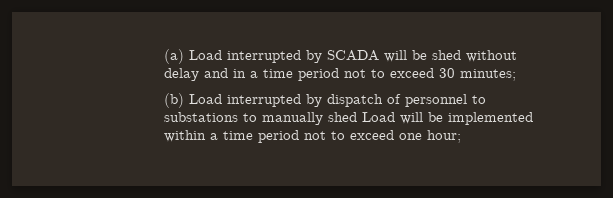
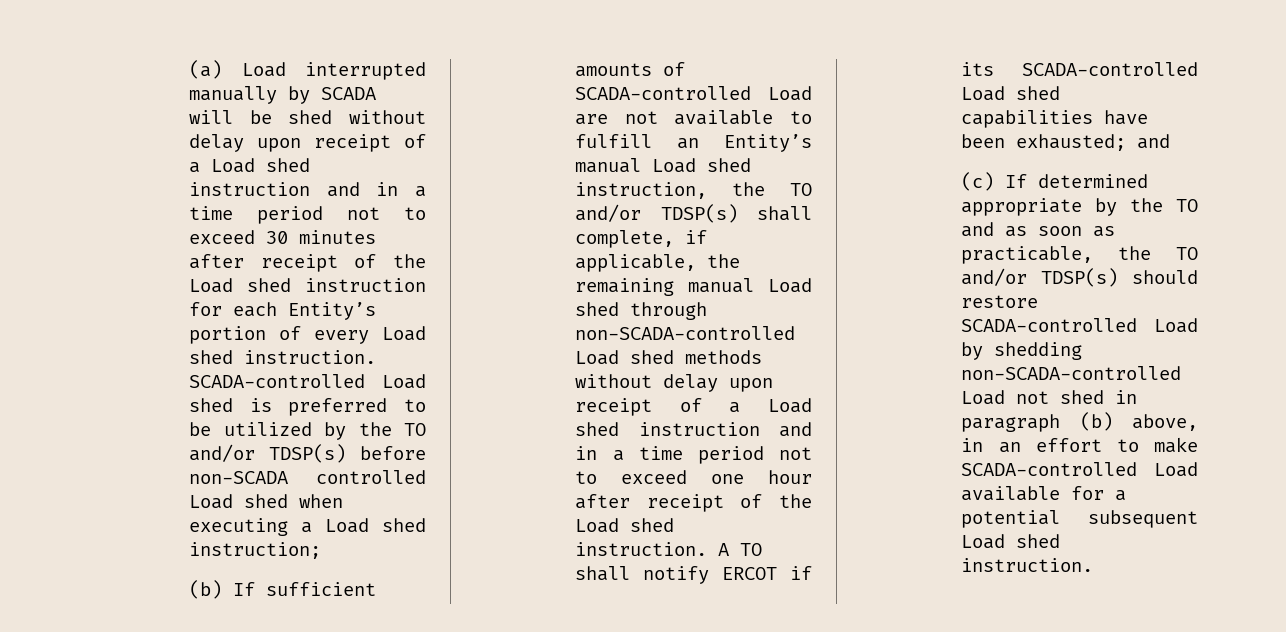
(302, 56) none -> [189,86,278,104] manually
(200, 74) none -> [257,134,426,152] [189,158,311,173] [189,182,311,196] upon receipt of a Load shed instruction
[460,69,517,81] [164,93,487,108] [164,112,534,125] [164,130,207,142] minutes; // (b) Load interrupted by dispatch of personnel to substations to manually shed Load will be implemented within -> [299,230,377,244] [189,254,426,272] [189,278,426,293] [189,302,377,320] [189,326,426,344] [189,350,377,364] [189,374,426,389] [189,398,426,416] [189,422,426,440] [189,444,426,463] [189,470,426,484] [189,494,344,509] [189,518,426,536] [189,542,322,559] [189,580,377,599] [575,62,686,77] [575,86,812,101] [575,110,812,125] [575,134,812,152] [575,158,752,173] [575,182,812,199] [575,204,812,223] [575,230,708,248] [575,254,741,272] [575,278,812,296] [575,302,708,320] [575,326,796,340] [575,350,763,365] [575,374,774,392] [575,398,812,416] [575,422,812,437] [575,446,598,460] minutes after receipt of the Load shed instruction for each Entity’s portion of every Load shed instruction. SCADA-controlled Load shed is preferred to be utilized by the TO and/or TDSP(s) before non-SCADA controlled Load shed when executing a Load shed instruction; // (b) If sufficient amounts of SCADA-controlled Load are not available to fulfill an Entity’s manual Load shed instruction, the TO and/or TDSP(s) shall complete, if applicable, the remaining manual Load shed through non-SCADA-controlled Load shed methods without delay upon receipt of a Load shed instruction and in
[427,130,462,143] hour; -> [768,470,812,484] [575,494,812,512] [575,518,675,533] [575,542,763,556] [575,566,812,584] [961,62,1198,76] [961,86,1061,101] [961,110,1149,128] [961,134,1171,151] [961,172,1149,191] [961,198,1198,216] [961,222,1116,237] [961,246,1198,264] [961,268,1198,287] [961,295,1039,308] [961,318,1198,333] [961,342,1083,360] [961,366,1182,380] [961,390,1138,405] [961,412,1198,432] [961,437,1198,453] [961,462,1198,477] [961,486,1127,501] [961,510,1198,528] [961,534,1061,549] [961,558,1094,572] hour after receipt of the Load shed instruction. A TO shall notify ERCOT if its SCADA-controlled Load shed capabilities have been exhausted; and // (c) If determined appropriate by the TO and as soon as practicable, the TO and/or TDSP(s) should restore SCADA-controlled Load by shedding non-SCADA-controlled Load not shed in paragraph (b) above, in an effort to make SCADA-controlled Load available for a potential subsequent Load shed instruction.

